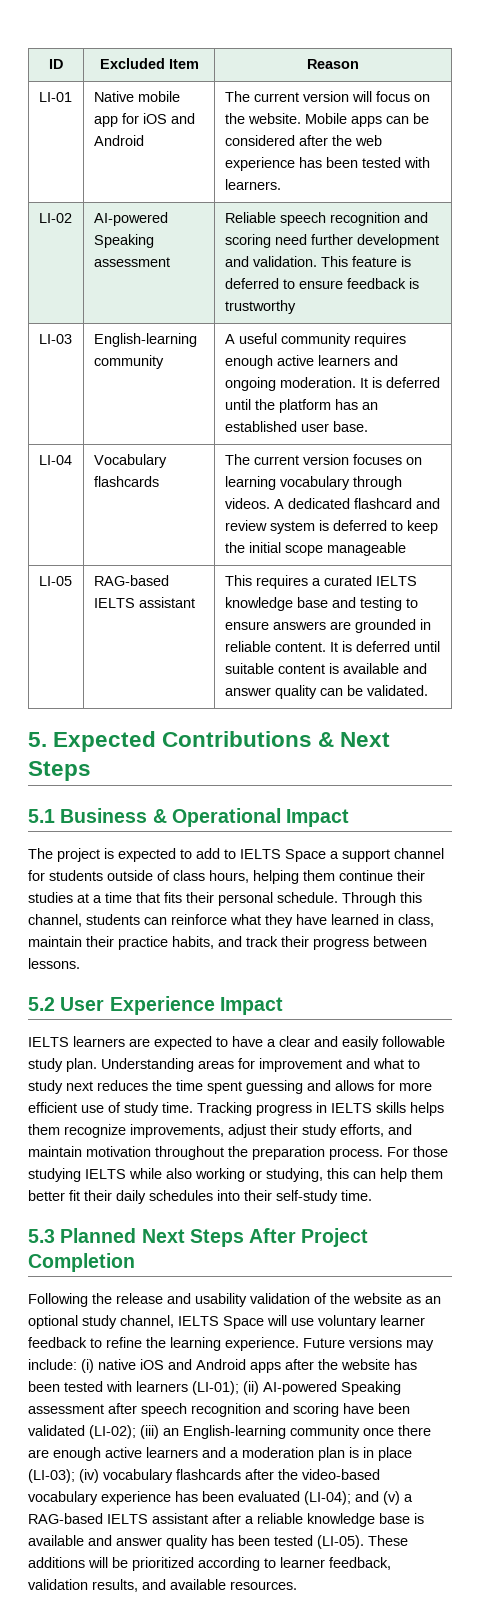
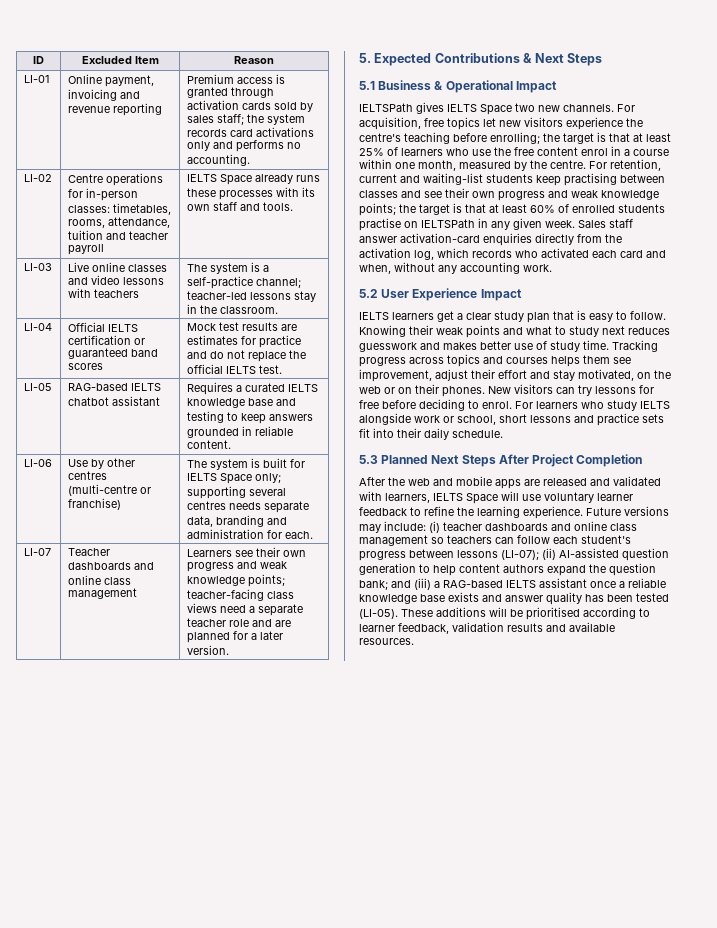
[93,91,180,102] [93,113,195,127] [93,135,144,146] [224,91,430,102] [224,113,429,127] [224,135,382,146] [224,157,430,171] [224,179,281,190] [38,213,72,223] [93,212,168,226] [93,234,154,248] [93,257,170,267] [224,212,428,226] [224,234,439,248] [224,256,411,267] [224,278,419,289] [224,300,296,314] [38,334,72,344] [93,333,197,347] [93,355,164,369] [224,333,406,347] [224,355,398,369] [224,377,440,391] [224,399,378,413] [224,421,368,432] [38,455,72,465] [93,454,167,468] [93,476,159,487] [224,454,422,465] [224,476,402,490] [224,498,440,509] [224,520,438,534] [224,542,406,556] Native mobile app for iOS and Android | The current version will focus on the website. Mobile apps can be considered after the web experience has been tested with learners. // LI-02 | AI-powered Speaking assessment | Reliable speech recognition and scoring need further development and validation. This feature is deferred to ensure feedback is trustworthy // LI-03 | English-learning community | A useful community requires enough active learners and ongoing moderation. It is deferred until the platform has an established user base. // LI-04 | Vocabulary flashcards | The current version focuses on learning vocabulary through videos. A dedicated flashcard and review system is deferred to keep the initial scope manageable -> [67,74,154,87] [67,89,140,101] [67,103,162,116] [186,74,285,84] [186,87,274,98] [186,100,313,112] [186,114,305,125] [186,127,314,137] [186,140,301,152] [186,154,250,166] [23,174,52,182] [67,173,163,186] [67,188,138,201] [67,203,171,215] [67,217,170,228] [67,230,168,240] [67,244,104,255] [186,174,320,185] [186,187,315,200] [186,202,293,211] [23,263,52,271] [67,262,167,272] [67,275,164,285] [67,288,139,298] [186,262,269,274] [186,276,301,289] [186,291,316,302] [186,304,278,314] [23,323,52,331] [67,322,138,332] [67,335,145,345] [67,348,158,359] [67,363,103,370] [186,322,297,331] [186,335,301,348] [186,350,306,362] [186,364,282,374] Online payment, invoicing and revenue reporting | Premium access is granted through activation cards sold by sales staff; the system records card activations only and performs no accounting. // LI-02 | Centre operations for in-person classes: timetables, rooms, attendance, tuition and teacher payroll | IELTS Space already runs these processes with its own staff and tools. // LI-03 | Live online classes and video lessons with teachers | The system is a self-practice channel; teacher-led lessons stay in the classroom. // LI-04 | Official IELTS certification or guaranteed band scores | Mock test results are estimates for practice and do not replace the official IELTS test.
(135, 603) none -> [67,397,109,406] chatbot
[224,575,308,589] This requires -> [186,382,233,395] Requires
[224,621,351,630] ensure answers are -> [240,413,313,424] keep answers
[329,641,440,652] [224,663,427,674] [224,685,428,699] It is deferred until suitable content is available and answer quality can be validated. -> [23,459,52,467] [67,458,135,469] [67,471,107,480] [67,484,151,496] [67,498,121,510] [186,458,305,470] [186,473,281,484] [186,486,286,499] [186,501,309,513] [186,515,287,527] [186,529,313,539] [23,548,51,556] [67,548,110,556] [67,562,154,570] [67,575,131,585] [67,588,137,599] [186,547,306,557] [186,561,287,572] [186,574,285,587] [186,589,294,601] [186,603,303,616] [186,618,291,627] [186,631,283,643] [186,645,229,655] // LI-06 | Use by other centres (multi-centre or franchise) | The system is built for IELTS Space only; supporting several centres needs separate data, branding and administration for each. // LI-07 | Teacher dashboards and online class management | Learners see their own progress and weak knowledge points; teacher-facing class views need a separate teacher role and are planned for a later version.
[28,848,444,862] [28,870,425,884] [28,892,422,906] [28,914,434,928] [28,936,427,950] [28,958,80,969] The project is expected to add to IELTS Space a support channel for students outside of class hours, helping them continue their studies at a time that fits their personal schedule. Through this channel, students can reinforce what they have learned in class, maintain their practice habits, and track their progress between lessons. -> [359,102,635,115] [359,117,643,130] [359,132,671,144] [359,146,669,156] [359,159,661,171] [359,173,665,186] [359,188,659,201] [359,203,665,216] [359,218,633,231] [359,233,622,246] [359,248,666,260] [359,262,552,274] IELTSPath gives IELTS Space two new channels. For acquisition, free topics let new visitors experience the centre's teaching before enrolling; the target is that at least 25% of learners who use the free content enrol in a course within one month, measured by the centre. For retention, current and waiting-list students keep practising between classes and see their own progress and weak knowledge points; the target is that at least 60% of enrolled students practise on IELTSPath in any given week. Sales staff answer activation-card enquiries directly from the activation log, which records who activated each card and when, without any accounting work.
[129,1036,445,1050] [28,1058,342,1072] are expected to have a clear and easily followable study plan. Understanding areas for improvement -> [437,310,666,323] [359,325,500,338] get a clear study plan that is easy to follow. Knowing their weak points
[152,1080,432,1094] [28,1102,77,1113] the time spent guessing and allows for more efficient -> [359,341,511,352] guesswork and makes better
[316,1102,444,1116] [28,1124,412,1138] [28,1146,448,1160] [28,1168,443,1182] [28,1190,372,1204] in IELTS skills helps them recognize improvements, adjust their study efforts, and maintain motivation throughout the preparation process. For those studying IELTS while also working or studying, this can help them better fit their daily schedules into their self-study time. -> [409,354,631,367] [359,369,671,382] [359,384,654,397] [359,399,670,411] [359,413,664,426] [359,428,503,440] across topics and courses helps them see improvement, adjust their effort and stay motivated, on the web or on their phones. New visitors can try lessons for free before deciding to enrol. For learners who study IELTS alongside work or school, short lessons and practice sets fit into their daily schedule.
[28,1293,441,1307] [28,1315,174,1329] Following the release and usability validation of the website as an optional study channel, -> [359,476,661,489] [359,491,430,503] After the web and mobile apps are released and validated with learners,
[98,1359,417,1373] [28,1381,401,1395] [28,1403,410,1417] [28,1425,431,1439] [28,1447,412,1461] [28,1469,380,1483] [28,1491,400,1505] native iOS and Android apps after the website has been tested with learners (LI-01); (ii) AI-powered Speaking assessment after speech recognition and scoring have been validated (LI-02); (iii) an English-learning community once there are enough active learners and a moderation plan is in place (LI-03); (iv) vocabulary flashcards after the video-based vocabulary experience has been evaluated (LI-04); and (v) -> [443,521,637,531] [359,535,631,546] [359,548,669,561] [359,563,656,576] [359,578,431,590] teacher dashboards and online class management so teachers can follow each student's progress between lessons (LI-07); (ii) AI-assisted question generation to help content authors expand the question bank; and (iii)
[212,1513,241,1524] after -> [590,581,616,588] once
[414,1513,424,1524] [28,1535,84,1546] is available -> [448,592,479,602] exists
[132,1557,194,1571] prioritized -> [526,607,580,620] prioritised
[92,1579,138,1592] results, -> [507,623,543,632] results

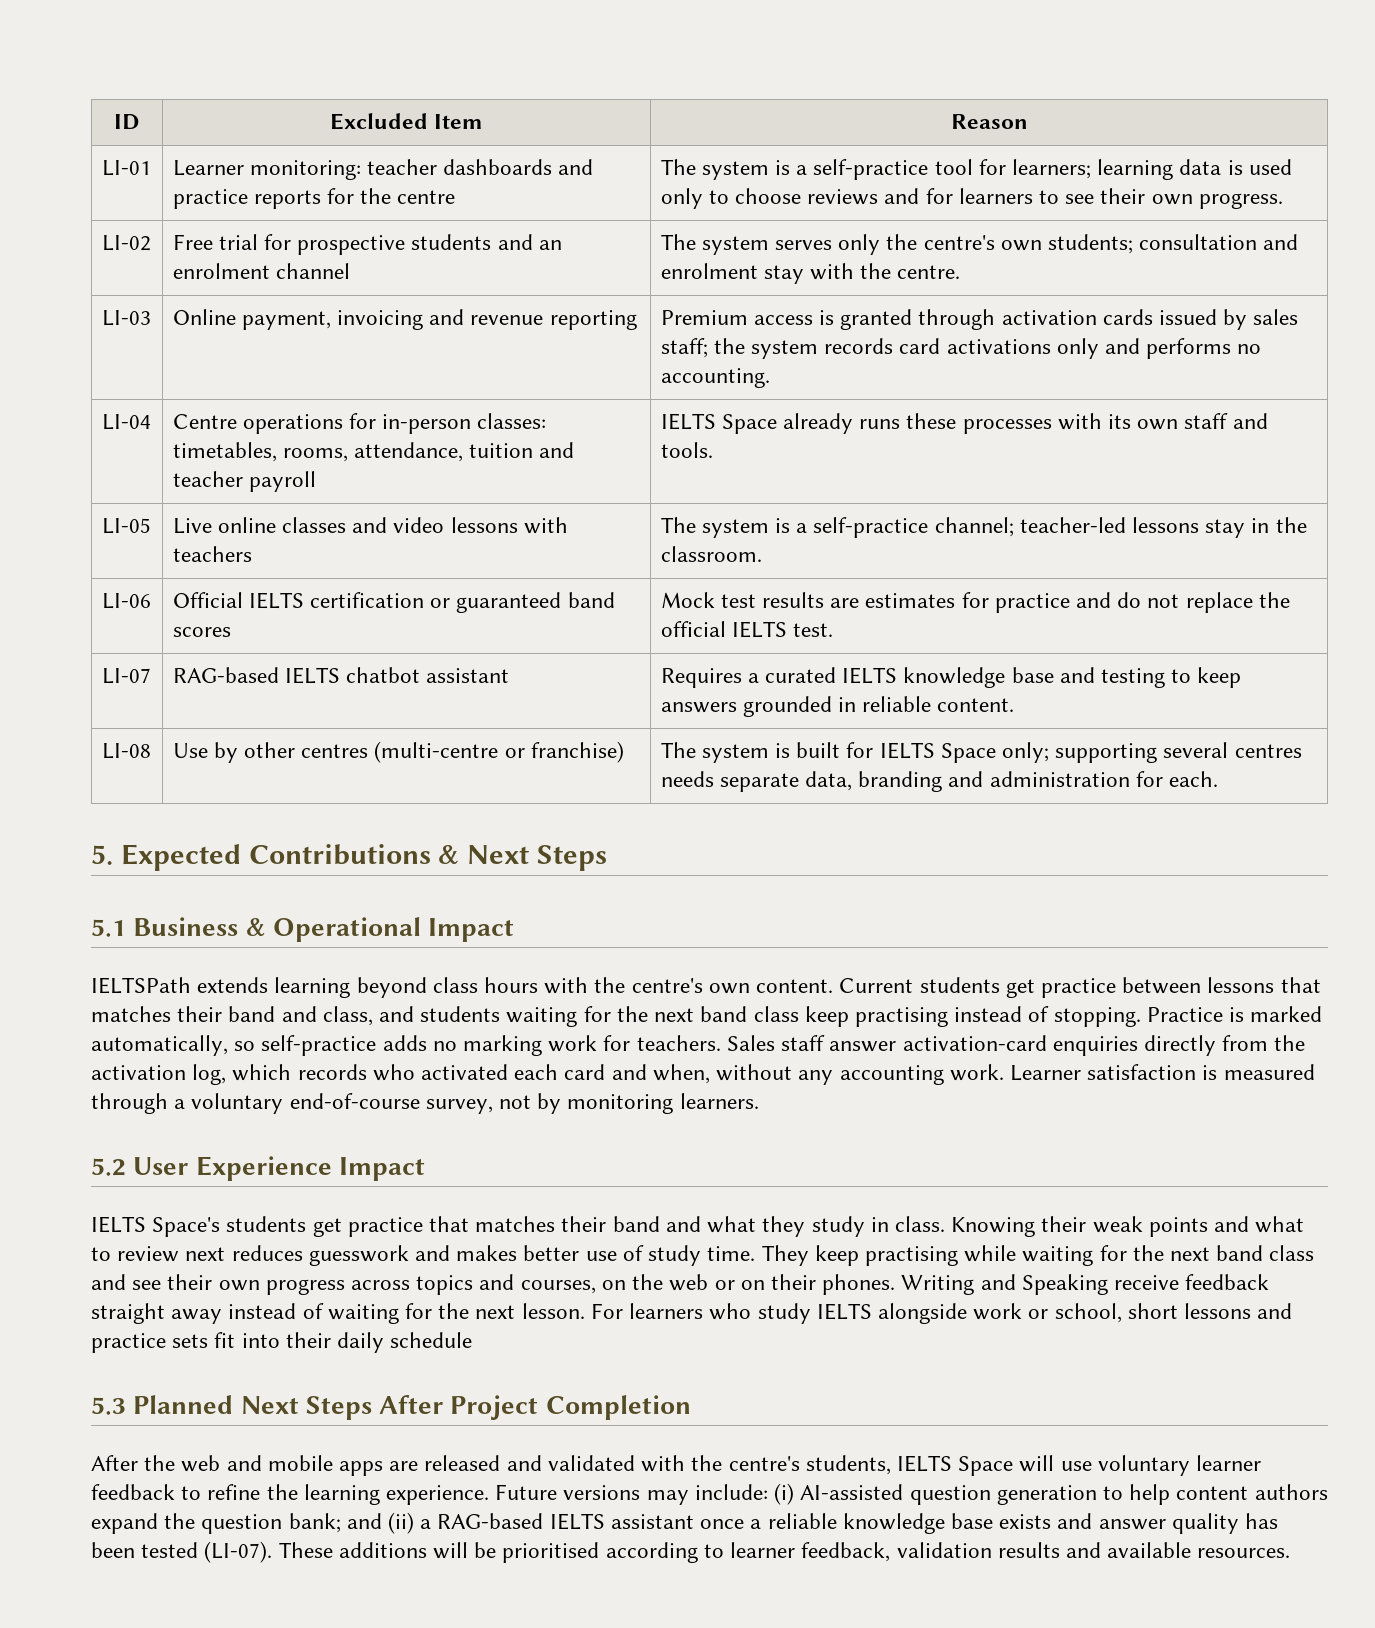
(49, 79) none -> [172,159,594,180] [172,188,456,209] [660,159,1292,180] [660,188,1283,209] [101,235,151,251] [172,234,562,255] [172,263,350,279] [660,234,1299,255] [660,263,961,284] [101,310,151,326] | Learner monitoring: teacher dashboards and practice reports for the centre | The system is a self-practice tool for learners; learning data is used only to choose reviews and for learners to see their own progress. // LI-02 | Free trial for prospective students and an enrolment channel | The system serves only the centre's own students; consultation and enrolment stay with the centre. // LI-03
[273,102,297,110] sold -> [1159,309,1218,325] issued
[23,174,52,182] LI-02 -> [101,414,151,430] LI-04
[23,263,52,271] LI-03 -> [101,518,151,534] LI-05
[23,323,52,331] LI-04 -> [101,593,151,609] LI-06
[23,383,52,391] LI-05 -> [101,668,151,684] LI-07
[23,459,52,467] LI-06 -> [101,743,151,759] LI-08
[23,548,51,556] [67,548,110,556] [67,562,154,570] [67,575,131,585] [67,588,137,599] [186,547,306,557] [186,561,287,572] [186,574,285,587] [186,589,294,601] [186,603,303,616] [186,618,291,627] [186,631,283,643] [186,645,229,655] // LI-07 | Teacher dashboards and online class management | Learners see their own progress and weak knowledge points; teacher-facing class views need a separate teacher role and are planned for a later version. -> (1219, 779) none
[416,102,635,115] [359,117,643,130] [359,132,671,144] [359,146,669,156] [359,159,661,171] [359,173,665,186] [359,188,659,201] [359,203,665,216] [359,218,575,231] gives IELTS Space two new channels. For acquisition, free topics let new visitors experience the centre's teaching before enrolling; the target is that at least 25% of learners who use the free content enrol in a course within one month, measured by the centre. For retention, current and waiting-list students keep practising between classes and see their own progress and weak knowledge points; the target is that at least 60% of enrolled students practise on IELTSPath in any given week. -> [197,977,1321,998] [91,1006,1323,1027] [91,1035,721,1056] extends learning beyond class hours with the centre's own content. Current students get practice between lessons that matches their band and class, and students waiting for the next band class keep practising instead of stopping. Practice is marked automatically, so self-practice adds no marking work for teachers.
(552, 268) none -> [1009,1064,1315,1081] [91,1093,759,1114] Learner satisfaction is measured through a voluntary end-of-course survey, not by monitoring learners.
[392,310,666,323] learners get a clear study plan that is easy to follow. -> [152,1216,945,1237] Space's students get practice that matches their band and what they study in class.
[569,326,599,337] study -> [117,1246,180,1262] review
[612,340,658,352] [359,354,631,367] [359,369,634,382] Tracking progress across topics and courses helps them see improvement, adjust their effort and stay motivated, -> [761,1245,1315,1266] [91,1274,596,1295] They keep practising while waiting for the next band class and see their own progress across topics and courses,
[488,384,654,396] [359,399,512,411] New visitors can try lessons for free before deciding to enrol. -> [901,1274,1270,1295] [91,1303,585,1324] Writing and Speaking receive feedback straight away instead of waiting for the next lesson.
[452,430,503,438] schedule. -> [390,1332,473,1348] schedule
[385,493,430,503] learners, -> [691,1455,891,1475] the centre's students,
[443,521,637,531] [359,535,631,546] [359,548,556,561] teacher dashboards and online class management so teachers can follow each student's progress between lessons (LI-07); (ii) -> (795, 1494) none
[414,578,431,590] (iii) -> [388,1512,415,1534] (ii)
[359,609,398,619] (LI-05). -> [204,1541,273,1563] (LI-07).

